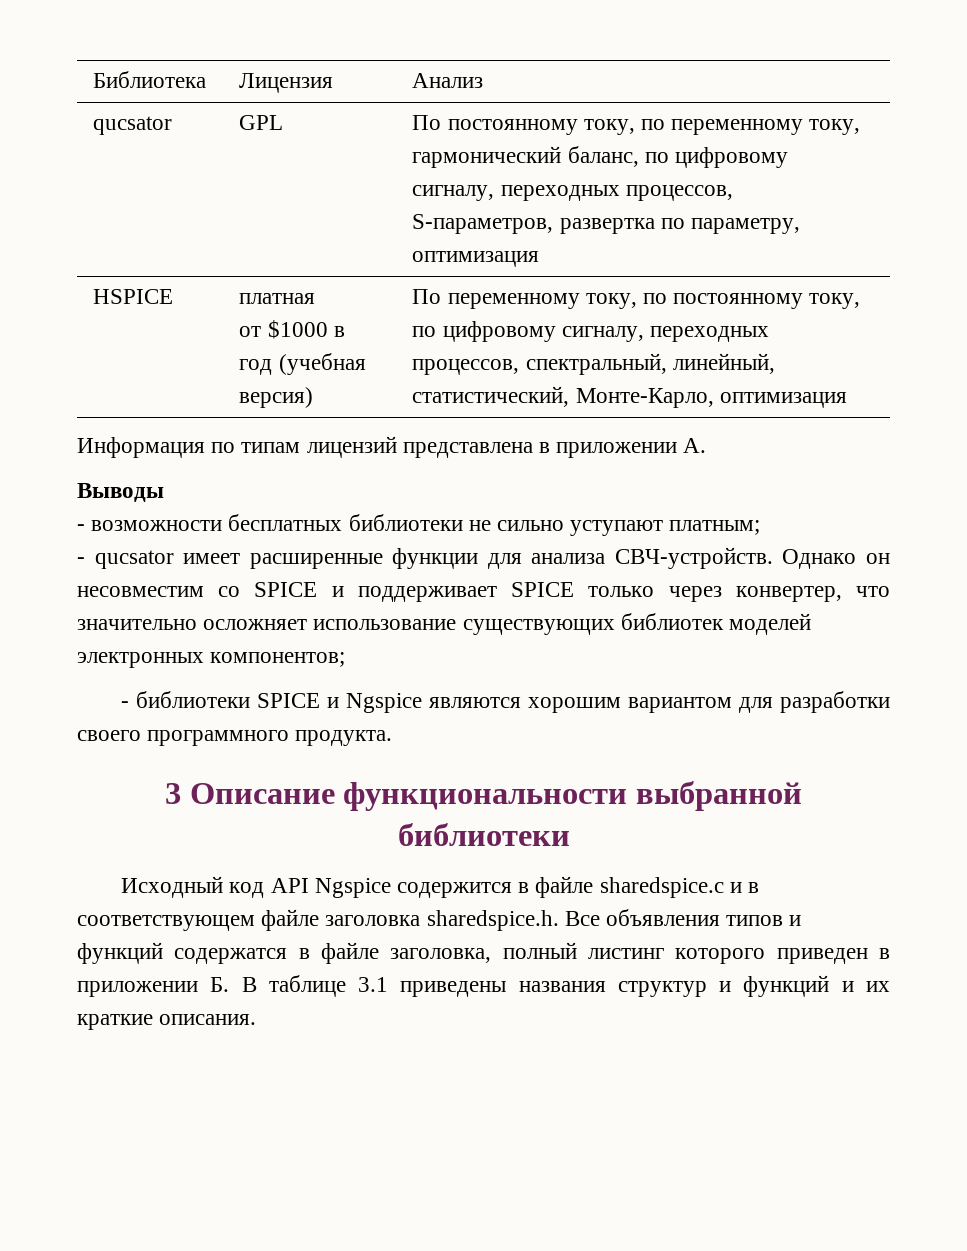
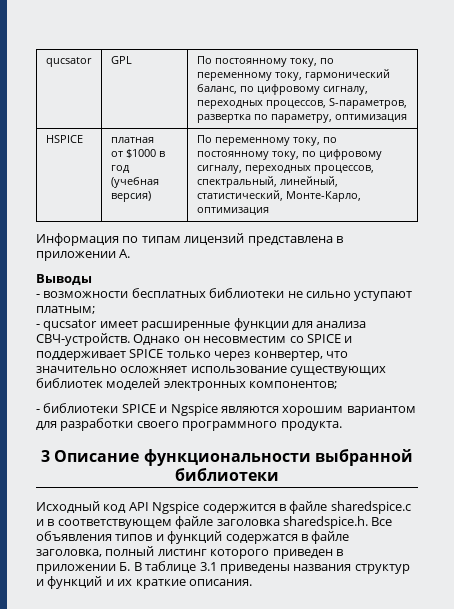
[93,71,207,88] [239,73,334,93] [412,73,484,88] Библиотека | Лицензия | Анализ // -> (45, 62) none

